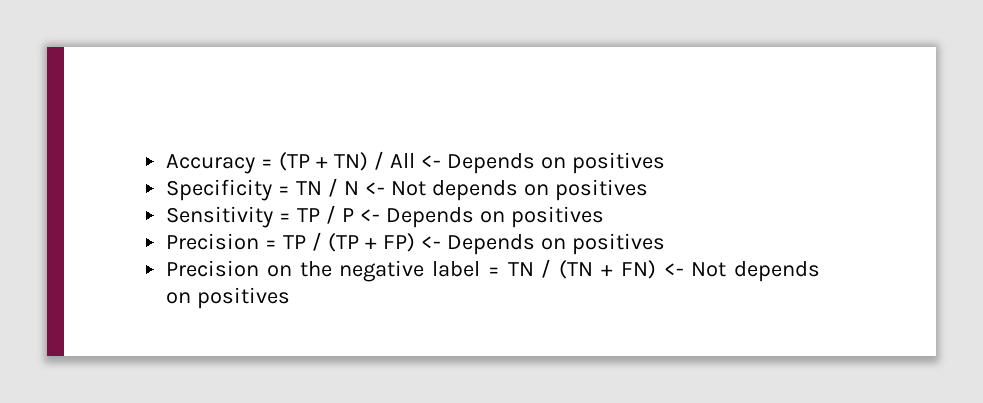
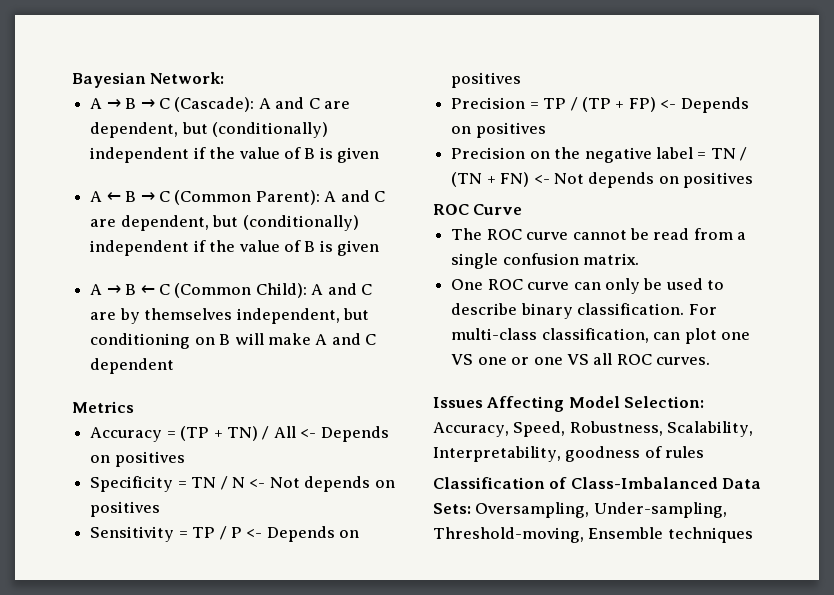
(166, 164) none -> [72,72,225,88] [90,97,351,112] [90,122,329,138] [90,147,380,163] [90,190,386,205] [90,215,359,231] [90,240,380,256] [90,283,373,298] [90,308,369,324] [90,333,377,349] [90,358,175,374] [72,401,134,413] Bayesian Network: // A → B → C (Cascade): A and C are dependent, but (conditionally) independent if the value of B is given // A ← B → C (Common Parent): A and C are dependent, but (conditionally) independent if the value of B is given // A → B ← C (Common Child): A and C are by themselves independent, but conditioning on B will make A and C dependent // Metrics //
(291, 298) none -> [433,204,523,215] [451,228,747,240] [451,253,640,269] [451,278,725,294] [451,303,717,319] [451,328,750,344] [451,353,711,365] [433,396,705,412] [433,421,754,437] [433,446,705,462] [433,477,762,489] [433,502,727,518] [433,527,753,543] // ROC Curve // The ROC curve cannot be read from a single confusion matrix. // One ROC curve can only be used to describe binary classification. For multi-class classification, can plot one VS one or one VS all ROC curves. // Issues Affecting Model Selection: Accuracy, Speed, Robustness, Scalability, Interpretability, goodness of rules // Classification of Class-Imbalanced Data Sets: Oversampling, Under-sampling, Threshold-moving, Ensemble techniques

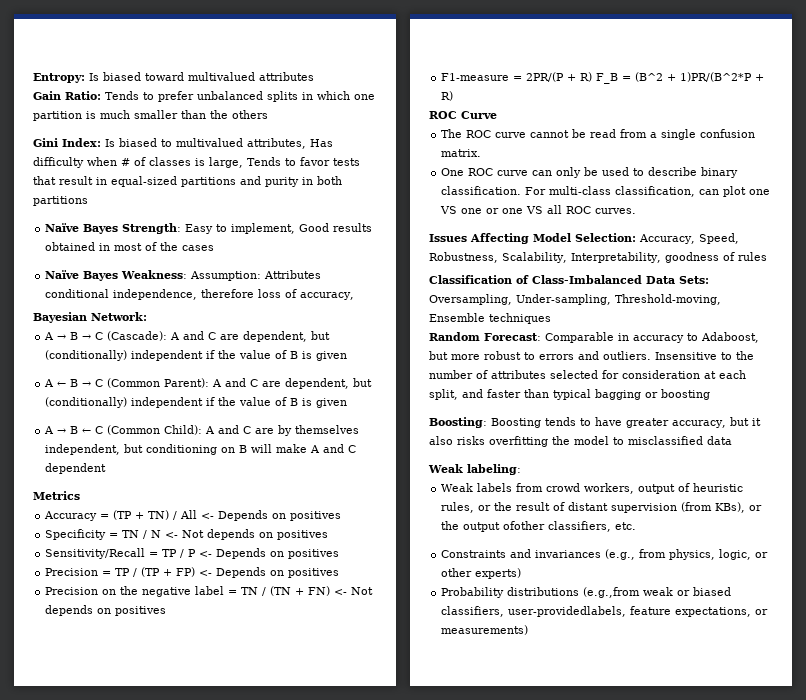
(72, 80) none -> [33,72,314,83] [33,91,375,102] [33,110,268,121] [33,138,333,149] [33,157,360,168] [33,176,342,187] [33,196,88,206] [45,223,373,234] [45,242,215,251] [45,270,322,281] [45,289,355,300] Entropy: Is biased toward multivalued attributes // Gain Ratio: Tends to prefer unbalanced splits in which one partition is much smaller than the others // Gini Index: Is biased to multivalued attributes, Has difficulty when # of classes is large, Tends to favor tests that result in equal-sized partitions and purity in both partitions // Naïve Bayes Strength: Easy to implement, Good results obtained in most of the cases // Naïve Bayes Weakness: Assumption: Attributes conditional independence, therefore loss of accuracy, //
[90,526,175,542] Sensitivity -> [45,548,146,559] Sensitivity/Recall
(754, 180) none -> [441,72,765,84] [441,91,454,101] // F1-measure = 2PR/(P + R) F_B = (B^2 + 1)PR/(B^2*P + R)
(753, 535) none -> [429,332,759,343] [429,351,754,360] [429,370,746,379] [429,389,710,400] [429,417,761,428] [429,436,732,447] [428,464,521,475] [441,483,744,494] [441,502,763,513] [441,521,637,532] [441,549,769,560] [441,568,522,579] [441,587,732,598] [441,606,769,617] [441,625,529,635] // Random Forecast: Comparable in accuracy to Adaboost, but more robust to errors and outliers. Insensitive to the number of attributes selected for consideration at each split, and faster than typical bagging or boosting // Boosting: Boosting tends to have greater accuracy, but it also risks overfitting the model to misclassified data // Weak labeling: // Weak labels from crowd workers, output of heuristic rules, or the result of distant supervision (from KBs), or the output ofother classifiers, etc. // Constraints and invariances (e.g., from physics, logic, or other experts) // Probability distributions (e.g.,from weak or biased classifiers, user-providedlabels, feature expectations, or measurements)

